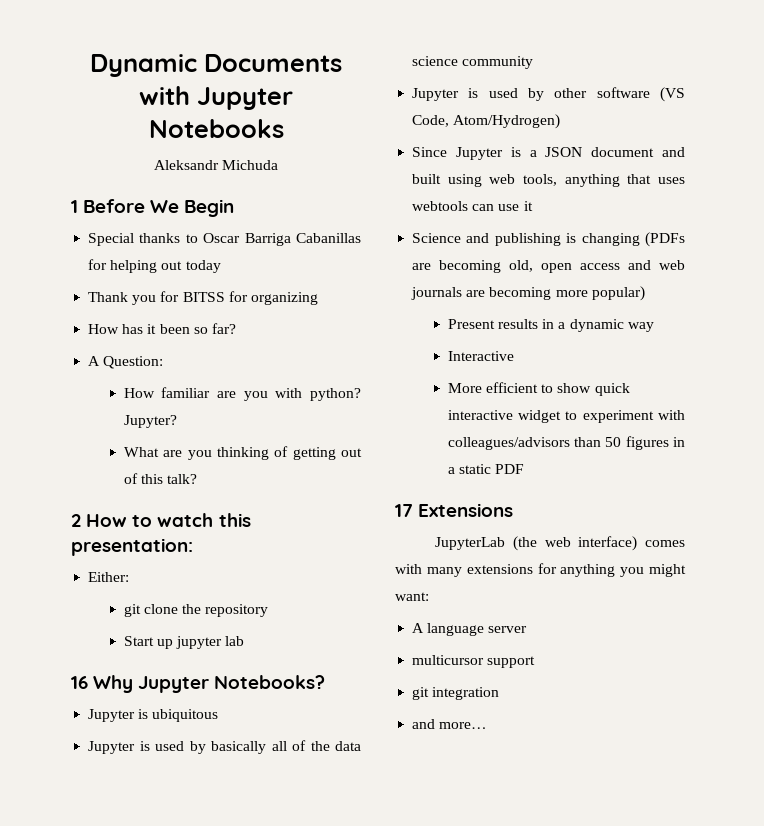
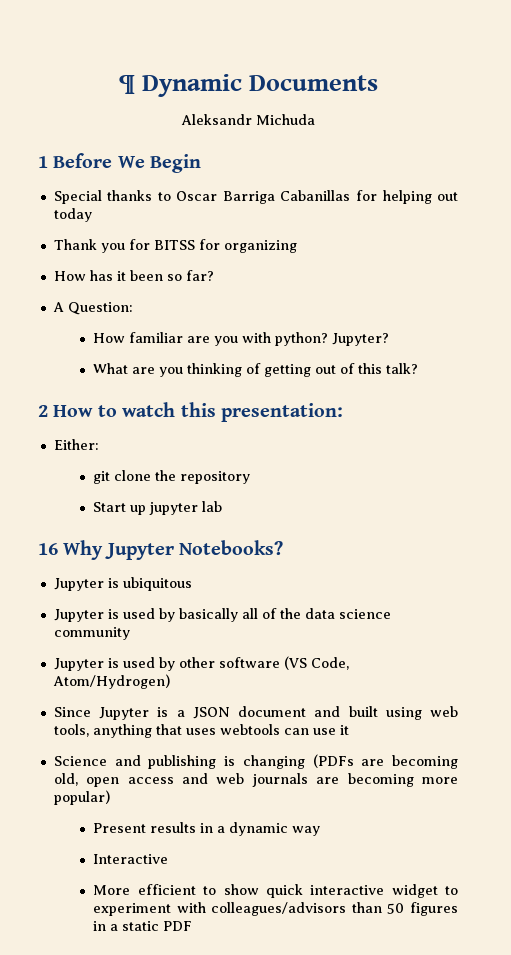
(90, 65) none -> [118,75,135,94] ¶
[139,86,293,110] [148,119,284,138] with Jupyter Notebooks -> (378, 83) none
[395,503,514,517] [435,536,685,551] [395,563,686,577] [395,592,429,601] [412,623,528,636] [412,655,536,668] [412,687,500,700] [412,719,488,729] // 17 Extensions // JupyterLab (the web interface) comes with many extensions for anything you might want: // A language server // multicursor support // git integration // and more… -> (193, 926) none

